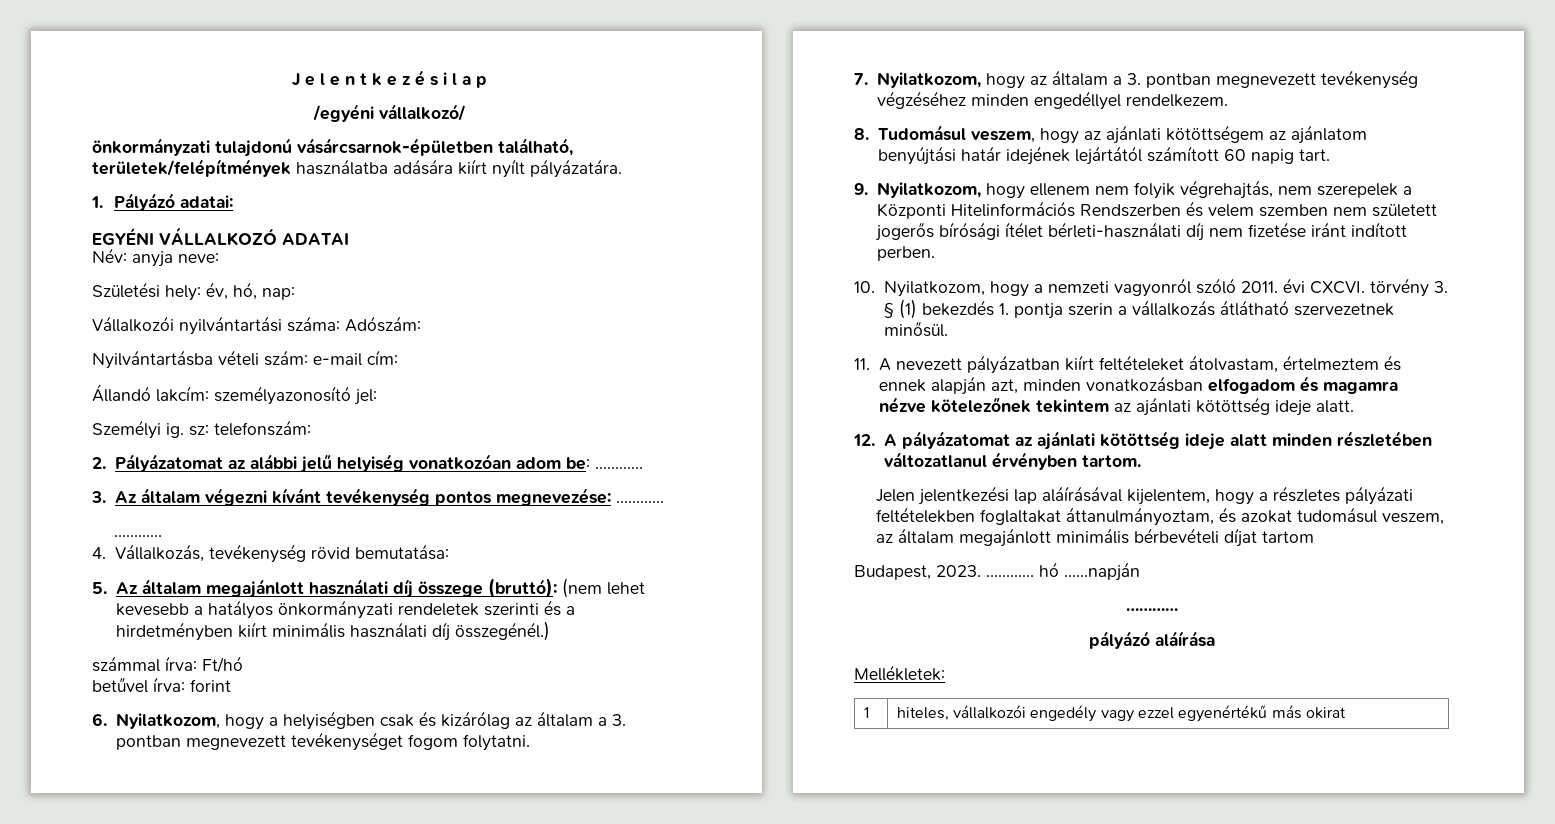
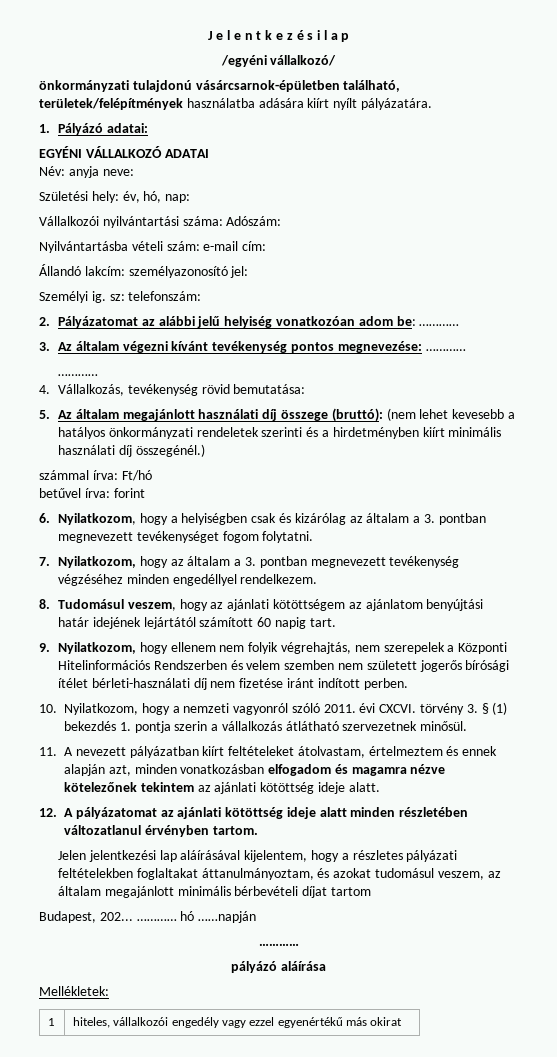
[936,565,981,577] 2023. -> [99,912,133,921] 202...

